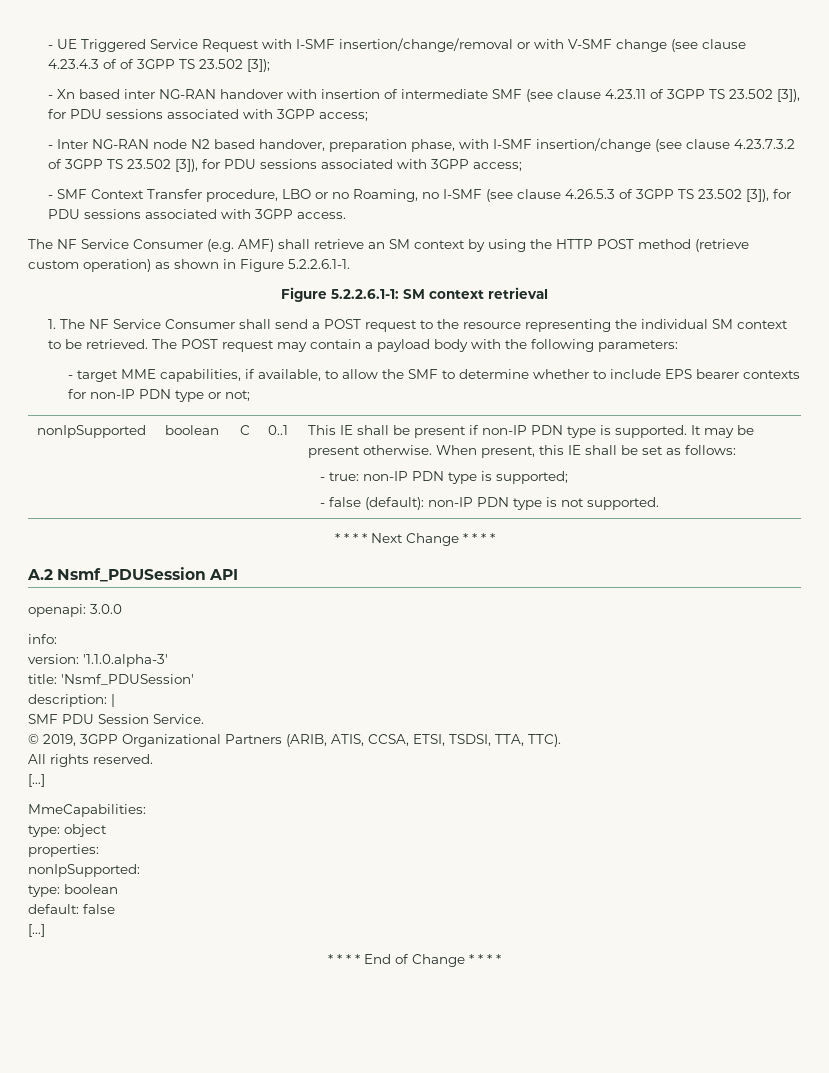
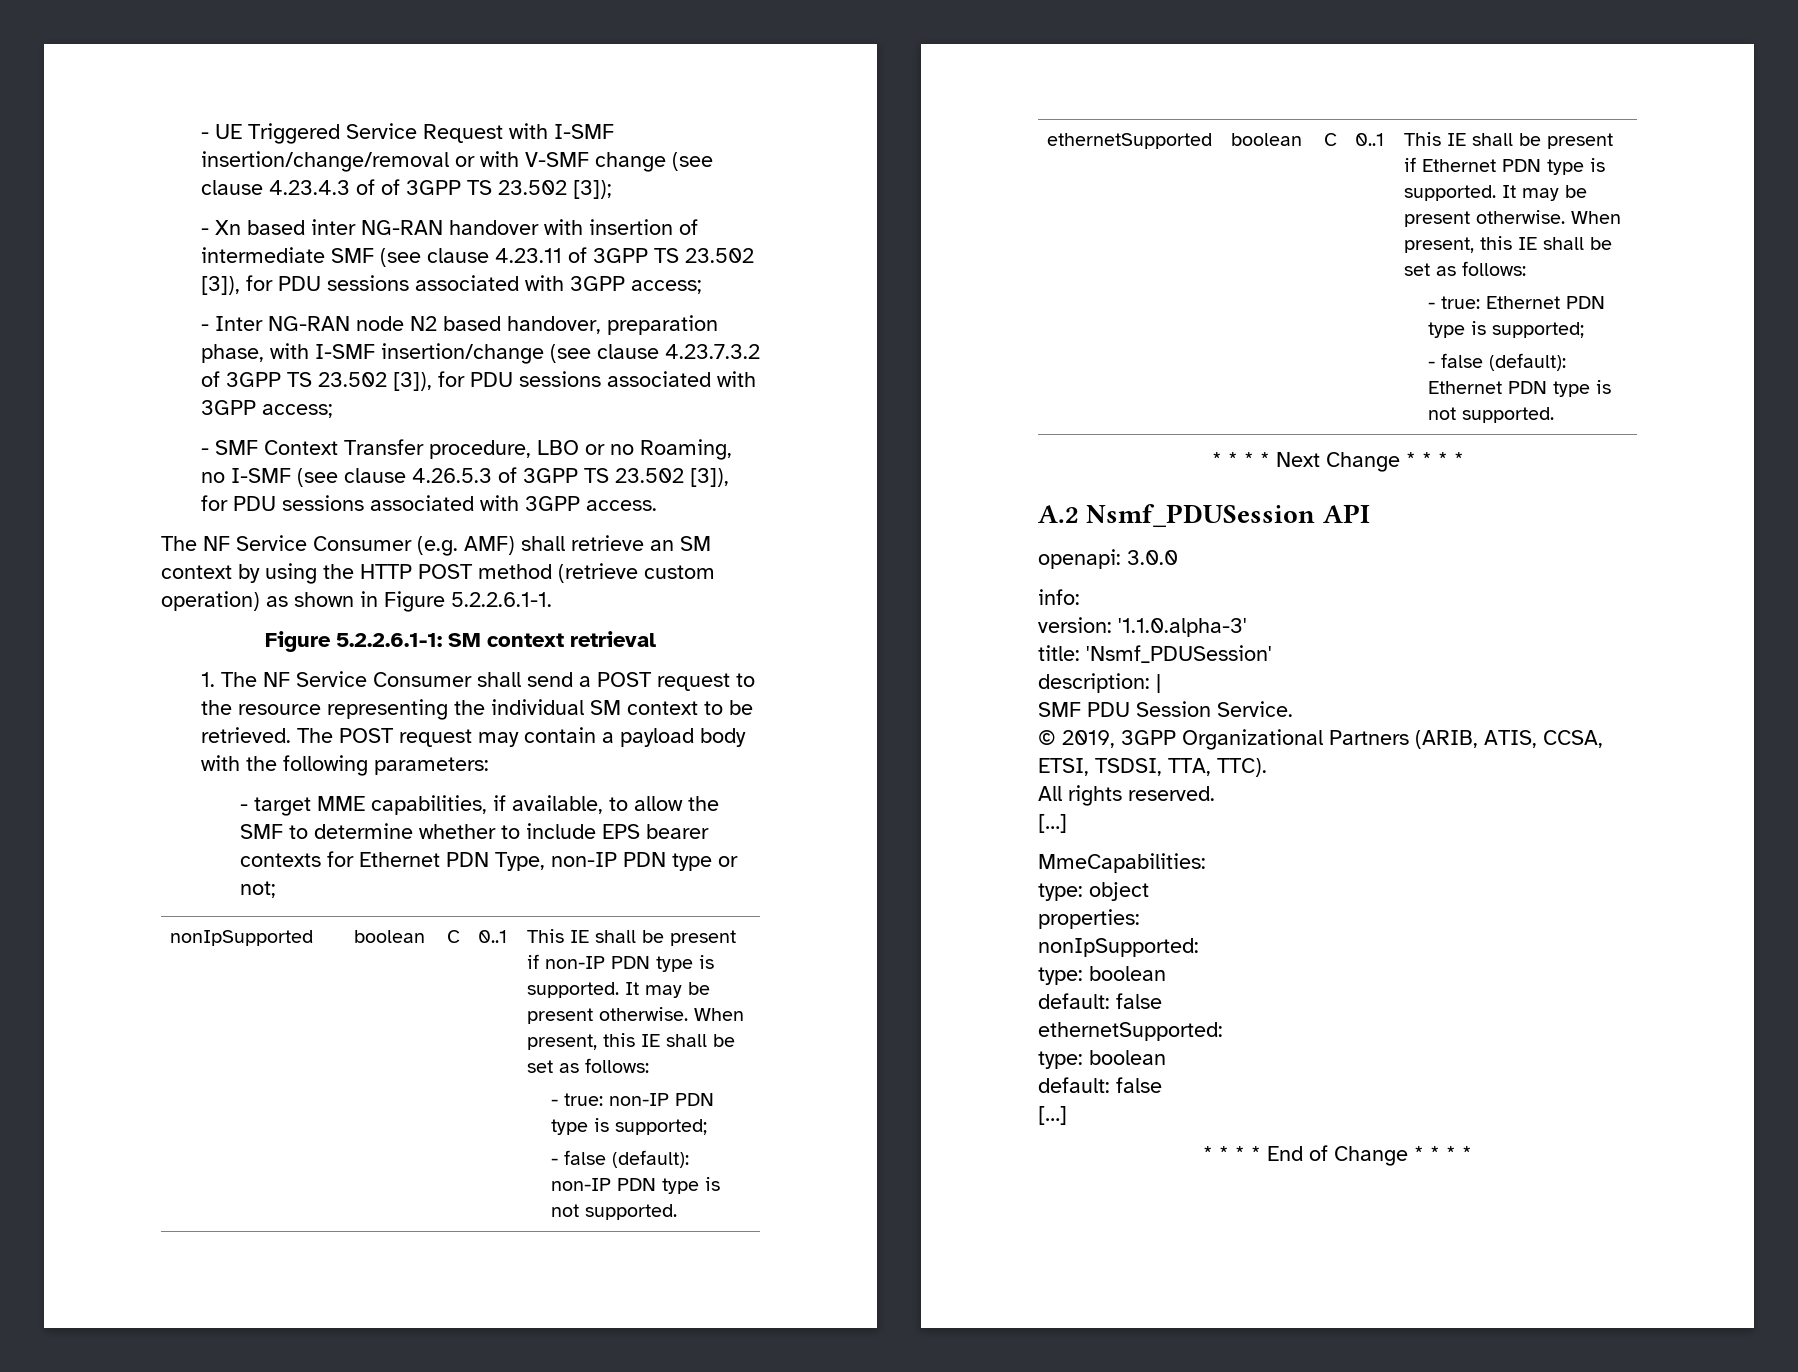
(87, 394) none -> [359,852,546,871] Ethernet PDN Type,
(660, 503) none -> [1047,133,1213,149] [1231,133,1303,146] [1323,133,1337,146] [1355,133,1385,146] [1404,132,1614,149] [1404,157,1606,175] [1404,185,1588,201] [1404,210,1622,227] [1404,236,1613,253] [1404,261,1527,276] [1428,296,1606,309] [1428,321,1585,338] [1428,353,1567,371] [1428,380,1612,397] [1428,407,1555,423] // ethernetSupported | boolean | C | 0..1 | This IE shall be present if Ethernet PDN type is supported. It may be present otherwise. When present, this IE shall be set as follows: // - true: Ethernet PDN type is supported; // - false (default): Ethernet PDN type is not supported.
(115, 909) none -> [1038,1022,1223,1041] [1038,1050,1166,1069] [1038,1077,1162,1093] // ethernetSupported: // type: boolean // default: false

